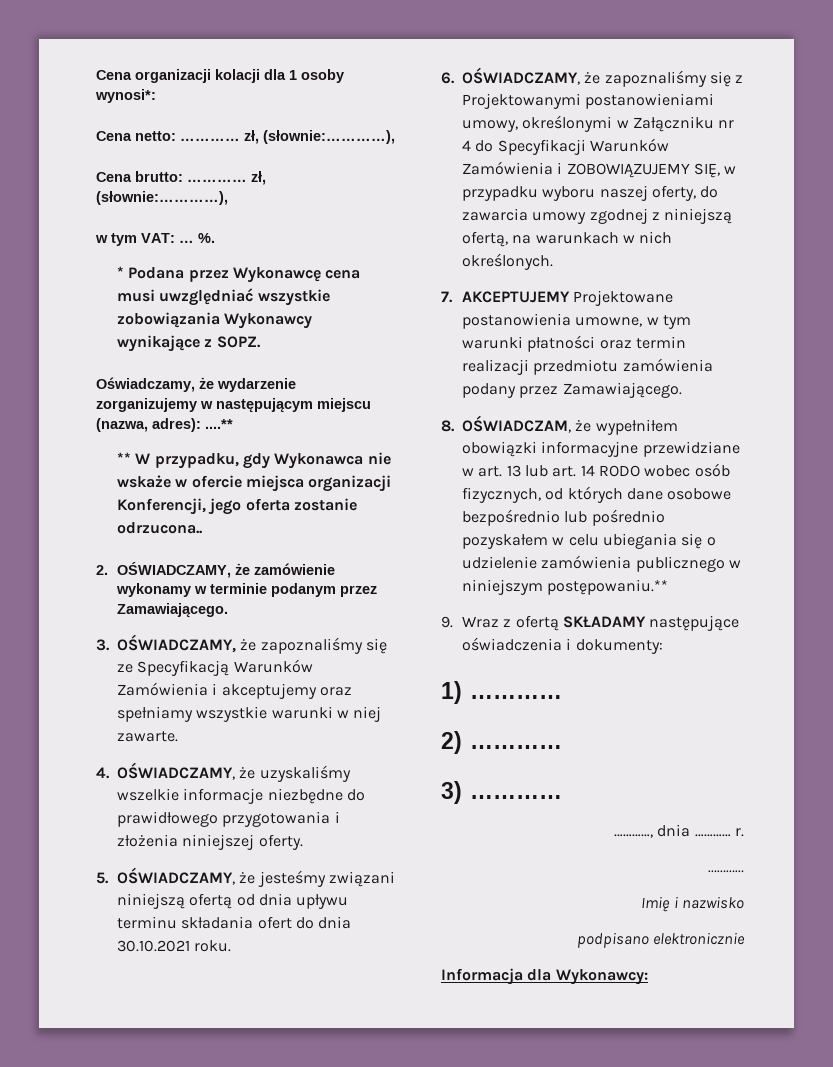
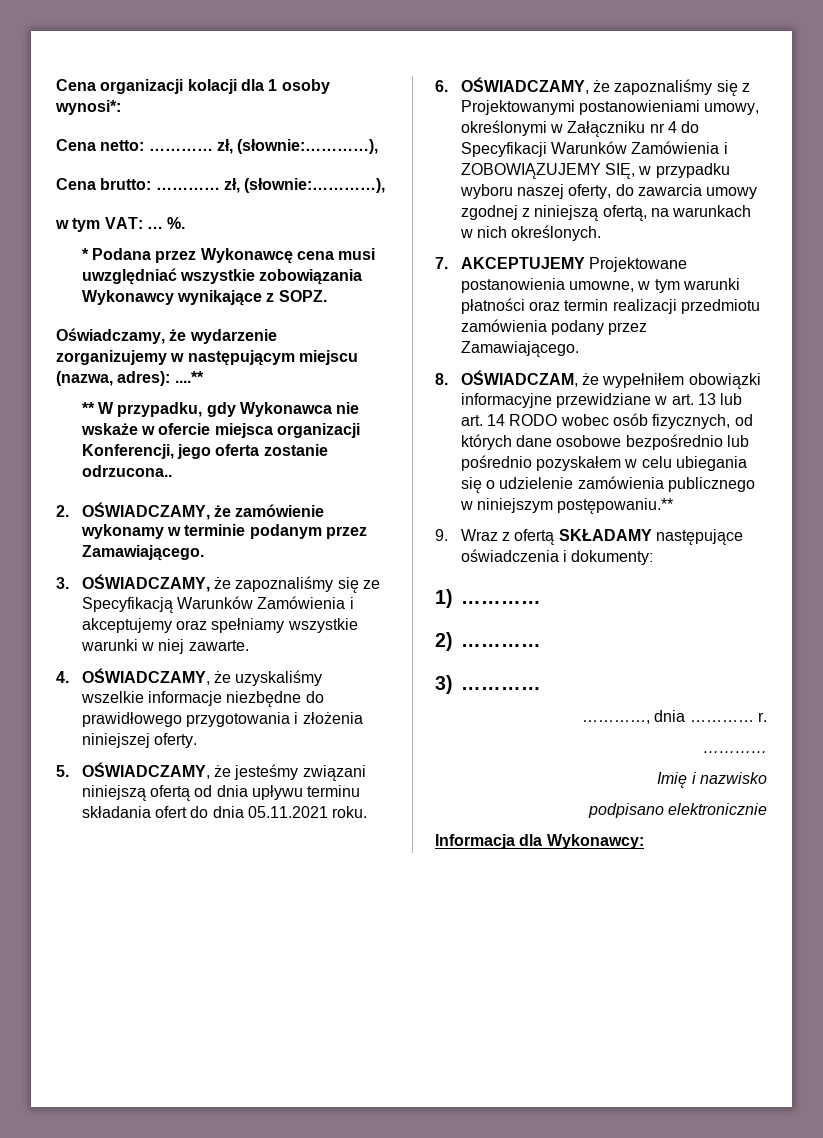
[117,940,191,952] 30.10.2021 -> [247,806,328,818] 05.11.2021

